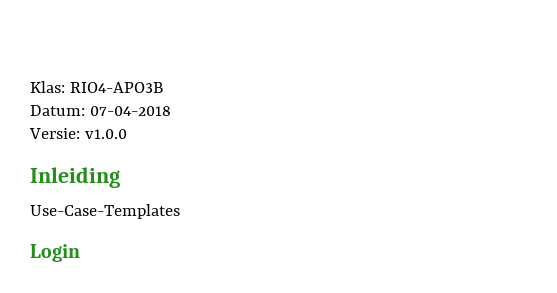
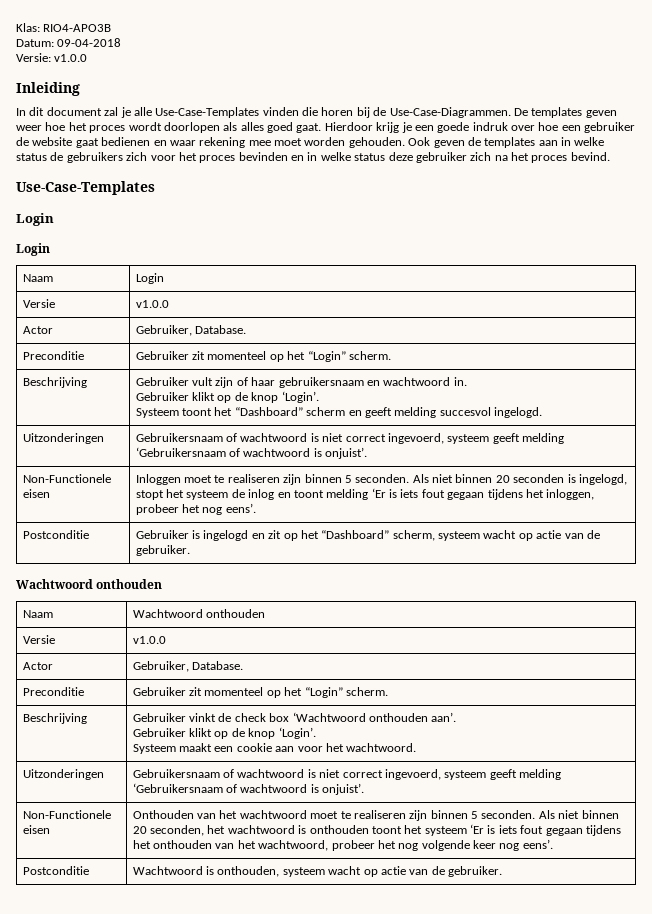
[89,106,171,116] 07-04-2018 -> [57,38,122,47] 09-04-2018
[30,204,180,219] [30,244,80,262] Use-Case-Templates // Login -> [16,107,617,118] [16,122,636,133] [16,137,605,148] [16,152,610,163] [16,181,155,195] [16,213,54,226] [16,243,50,256] [22,274,53,282] [135,273,164,284] [22,299,55,308] [135,300,169,308] [22,326,53,334] [135,325,247,336] [22,351,84,360] [135,351,391,362] [22,377,87,388] [135,377,467,388] [135,391,319,403] [135,407,543,418] [22,433,104,444] [135,433,565,444] [135,447,368,459] [22,474,111,483] [22,489,50,498] [135,474,627,485] [135,488,595,500] [135,503,256,515] [22,530,89,539] [135,530,600,541] [135,545,190,556] [16,579,163,589] [22,610,53,618] [132,609,266,618] [22,635,55,644] [132,636,166,644] [22,662,53,670] [132,661,244,672] [22,687,84,696] [132,687,388,698] [22,713,87,724] [132,712,457,722] [132,727,316,739] [132,743,417,754] [22,769,104,780] [132,769,562,780] [132,783,365,795] [22,810,111,819] [22,825,50,834] [132,810,619,821] [132,824,621,836] [132,839,553,851] [22,866,89,875] [132,866,503,877] In dit document zal je alle Use-Case-Templates vinden die horen bij de Use-Case-Diagrammen. De templates geven weer hoe het proces wordt doorlopen als alles goed gaat. Hierdoor krijg je een goede indruk over hoe een gebruiker de website gaat bedienen en waar rekening mee moet worden gehouden. Ook geven de templates aan in welke status de gebruikers zich voor het proces bevinden en in welke status deze gebruiker zich na het proces bevind. // Use-Case-Templates // Login // Login // Naam | Login // Versie | v1.0.0 // Actor | Gebruiker, Database. // Preconditie | Gebruiker zit momenteel op het “Login” scherm. // Beschrijving | Gebruiker vult zijn of haar gebruikersnaam en wachtwoord in. // Gebruiker klikt op de knop ‘Login’. // Systeem toont het “Dashboard” scherm en geeft melding succesvol ingelogd. // Uitzonderingen | Gebruikersnaam of wachtwoord is niet correct ingevoerd, systeem geeft melding ‘Gebruikersnaam of wachtwoord is onjuist’. // Non-Functionele eisen | Inloggen moet te realiseren zijn binnen 5 seconden. Als niet binnen 20 seconden is ingelogd, stopt het systeem de inlog en toont melding ‘Er is iets fout gegaan tijdens het inloggen, probeer het nog eens’. // Postconditie | Gebruiker is ingelogd en zit op het “Dashboard” scherm, systeem wacht op actie van de gebruiker. // Wachtwoord onthouden // Naam | Wachtwoord onthouden // Versie | v1.0.0 // Actor | Gebruiker, Database. // Preconditie | Gebruiker zit momenteel op het “Login” scherm. // Beschrijving | Gebruiker vinkt de check box ‘Wachtwoord onthouden aan’. // Gebruiker klikt op de knop ‘Login’. // Systeem maakt een cookie aan voor het wachtwoord. // Uitzonderingen | Gebruikersnaam of wachtwoord is niet correct ingevoerd, systeem geeft melding ‘Gebruikersnaam of wachtwoord is onjuist’. // Non-Functionele eisen | Onthouden van het wachtwoord moet te realiseren zijn binnen 5 seconden. Als niet binnen 20 seconden, het wachtwoord is onthouden toont het systeem ‘Er is iets fout gegaan tijdens het onthouden van het wachtwoord, probeer het nog volgende keer nog eens’. // Postconditie | Wachtwoord is onthouden, systeem wacht op actie van de gebruiker.

